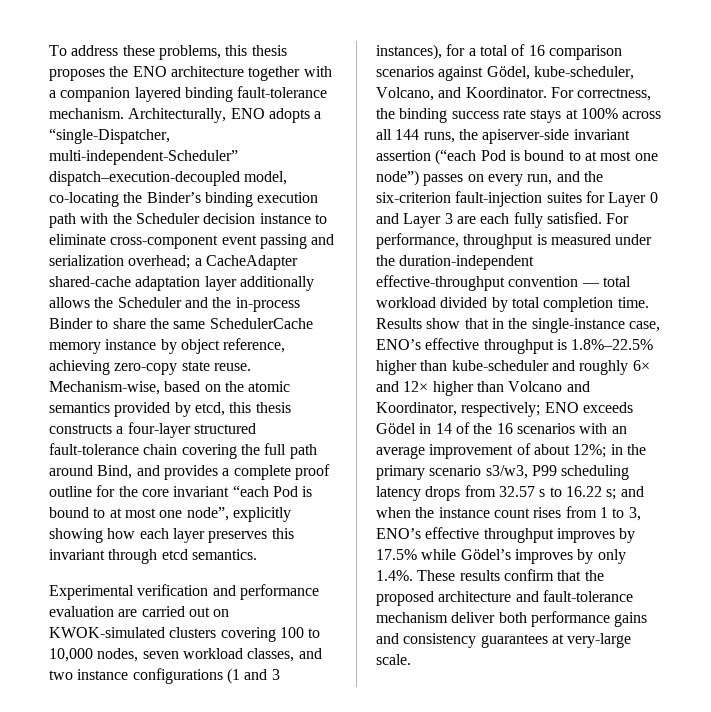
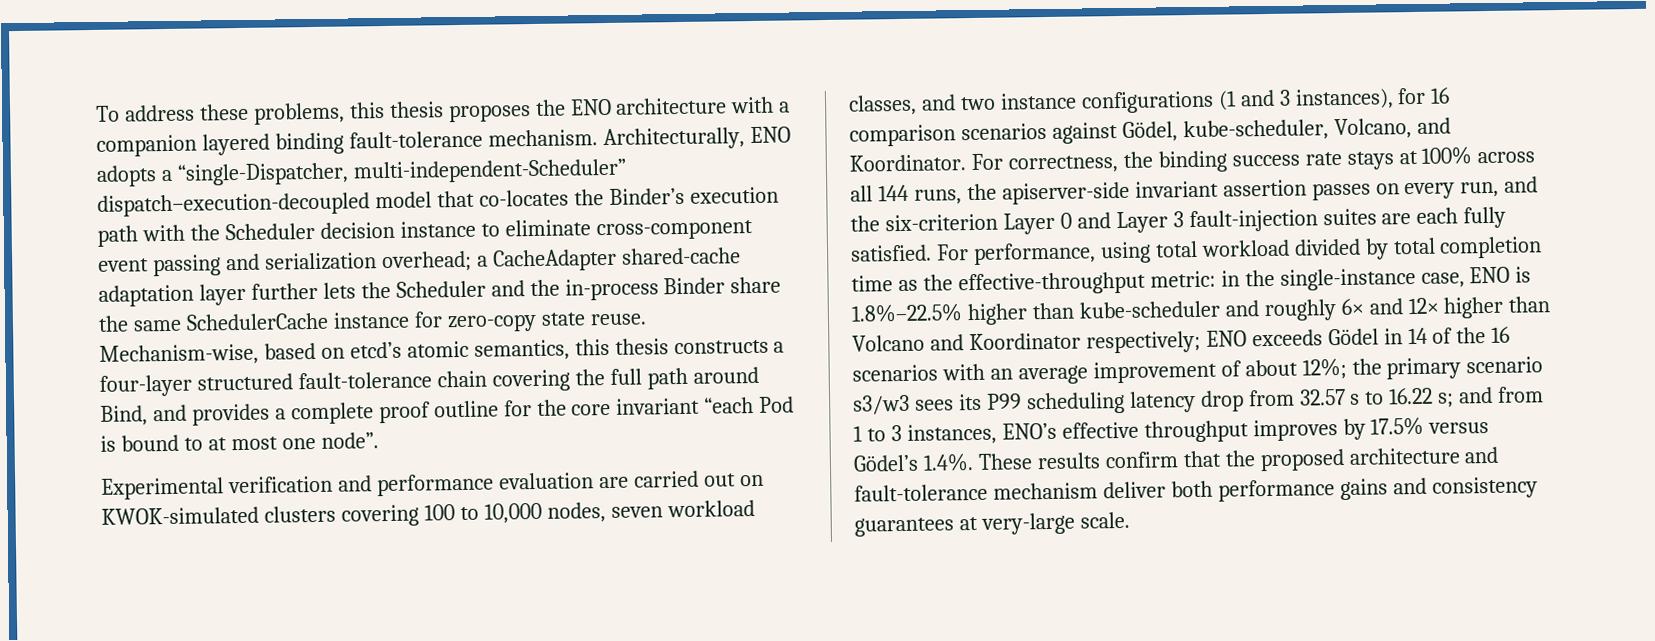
[248,66,301,81] together -> (728, 106) none
[244,171,288,185] [49,192,119,207] model, co-locating -> [374,189,569,209] model that co-locates
[204,192,253,207] binding -> (685, 196) none
[239,276,314,291] [49,297,90,308] additionally allows -> [250,282,356,300] further lets
[96,319,109,329] to -> (726, 286) none
[49,338,286,354] [49,360,110,375] memory instance by object reference, achieving -> [332,311,443,329] instance for
[224,381,291,392] [49,402,225,417] the atomic semantics provided by etcd, -> [349,339,570,361] etcd’s atomic semantics,
[186,507,291,522] [49,528,294,543] [49,549,257,564] node”, explicitly showing how each layer preserves this invariant through etcd semantics. -> [320,432,379,449] node”.
[468,44,526,56] a total of -> (1427, 96) none
[435,149,658,165] [376,170,419,186] (“each Pod is bound to at most one node”) -> (1307, 188) none
[455,191,605,207] fault-injection suites for -> (998, 222) none
(453, 218) none -> [1188,208,1377,233] fault-injection suites
[463,234,653,249] [376,255,535,270] [376,275,600,291] throughput is measured under the duration-independent effective-throughput convention — -> [1099,241,1151,264] using
[617,297,649,308] [376,318,489,329] time. Results show that -> [851,270,1216,296] time as the effective-throughput metric:
[376,338,554,354] ENO’s effective throughput -> [1469,266,1511,284] ENO
[376,402,457,416] Koordinator, -> [968,332,1081,351] Koordinator
[610,444,623,455] in -> (1347, 368) none
[485,465,528,479] s3/w3, -> [853,393,982,415] s3/w3 sees its
[425,486,461,501] drops -> [1199,390,1244,412] drop
[376,507,562,518] when the instance count rises -> (1494, 395) none
[628,507,641,521] 3, -> [890,423,997,445] 3 instances,
[421,549,626,564] while Gödel’s improves by only -> [1428,421,1490,434] [853,454,919,472] versus Gödel’s

